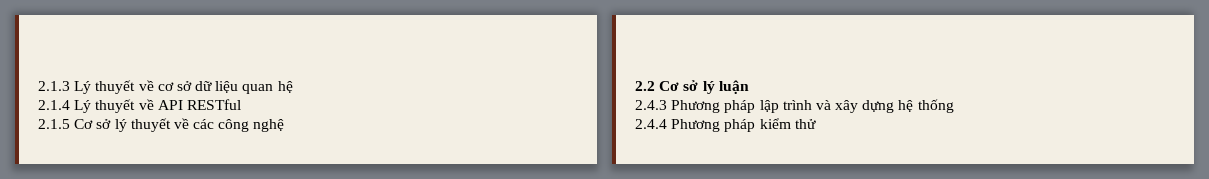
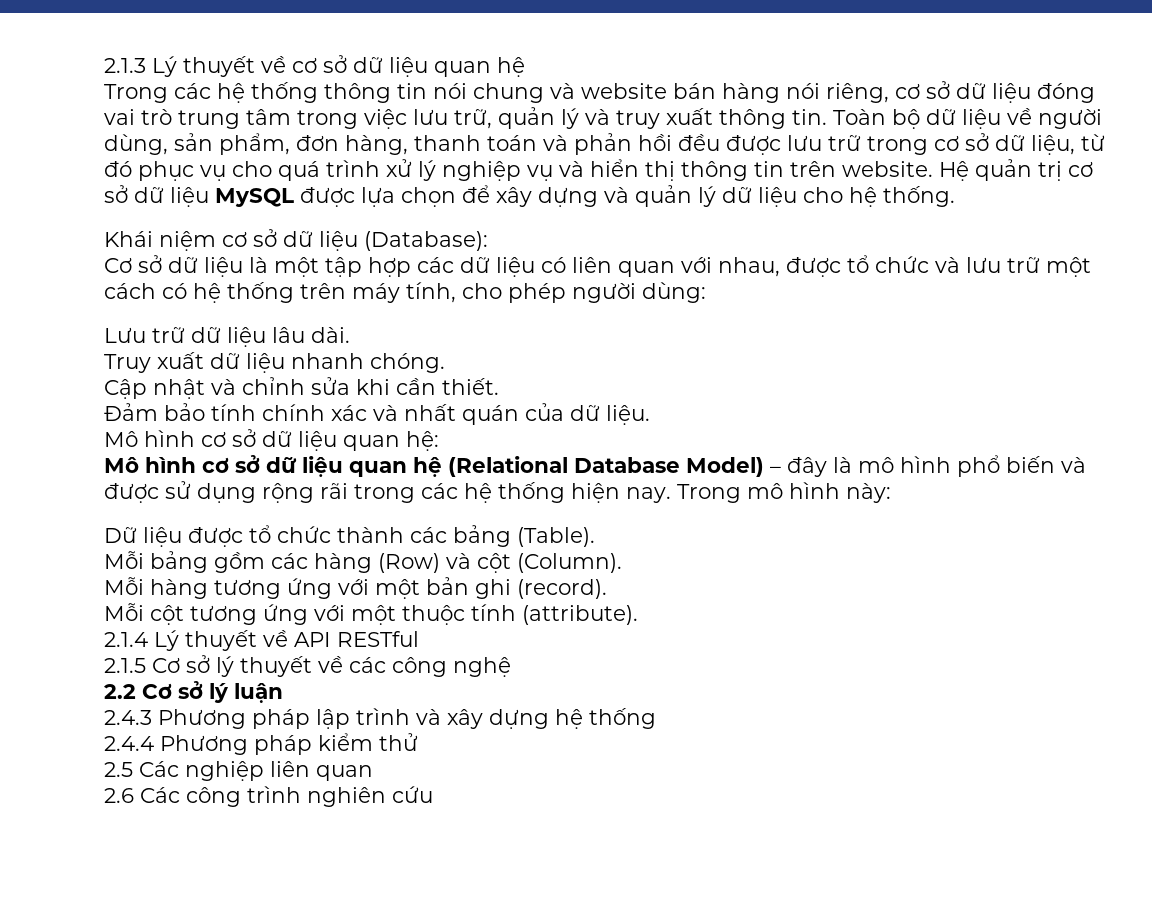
(293, 87) none -> [104,81,1095,103] [104,107,1102,129] [104,133,1105,155] [104,159,1093,181] [104,185,955,207] [104,229,488,251] [104,255,1091,277] [104,282,706,303] [104,327,350,347] [104,352,445,373] [104,377,499,399] [104,403,650,425] [104,429,439,451] [104,455,1086,477] [104,481,891,503] [104,525,595,547] [104,551,622,573] [104,577,607,599] [104,603,638,625] // Trong các hệ thống thông tin nói chung và website bán hàng nói riêng, cơ sở dữ liệu đóng vai trò trung tâm trong việc lưu trữ, quản lý và truy xuất thông tin. Toàn bộ dữ liệu về người dùng, sản phẩm, đơn hàng, thanh toán và phản hồi đều được lưu trữ trong cơ sở dữ liệu, từ đó phục vụ cho quá trình xử lý nghiệp vụ và hiển thị thông tin trên website. Hệ quản trị cơ sở dữ liệu MySQL được lựa chọn để xây dựng và quản lý dữ liệu cho hệ thống. // Khái niệm cơ sở dữ liệu (Database): // Cơ sở dữ liệu là một tập hợp các dữ liệu có liên quan với nhau, được tổ chức và lưu trữ một cách có hệ thống trên máy tính, cho phép người dùng: // Lưu trữ dữ liệu lâu dài. // Truy xuất dữ liệu nhanh chóng. // Cập nhật và chỉnh sửa khi cần thiết. // Đảm bảo tính chính xác và nhất quán của dữ liệu. // Mô hình cơ sở dữ liệu quan hệ: // Mô hình cơ sở dữ liệu quan hệ (Relational Database Model) – đây là mô hình phổ biến và được sử dụng rộng rãi trong các hệ thống hiện nay. Trong mô hình này: // Dữ liệu được tổ chức thành các bảng (Table). // Mỗi bảng gồm các hàng (Row) và cột (Column). // Mỗi hàng tương ứng với một bản ghi (record). // Mỗi cột tương ứng với một thuộc tính (attribute).
(816, 124) none -> [104,761,373,781] [104,786,433,807] // 2.5 Các nghiệp liên quan // 2.6 Các công trình nghiên cứu

